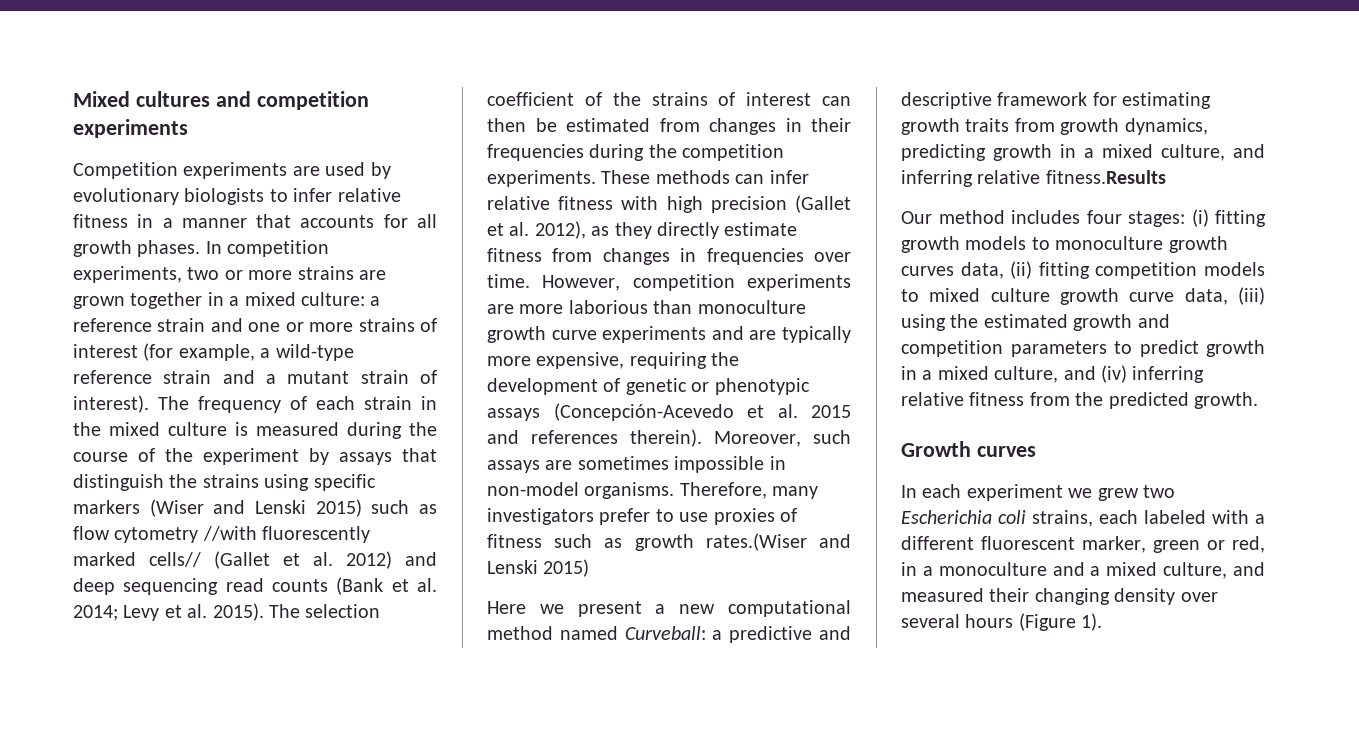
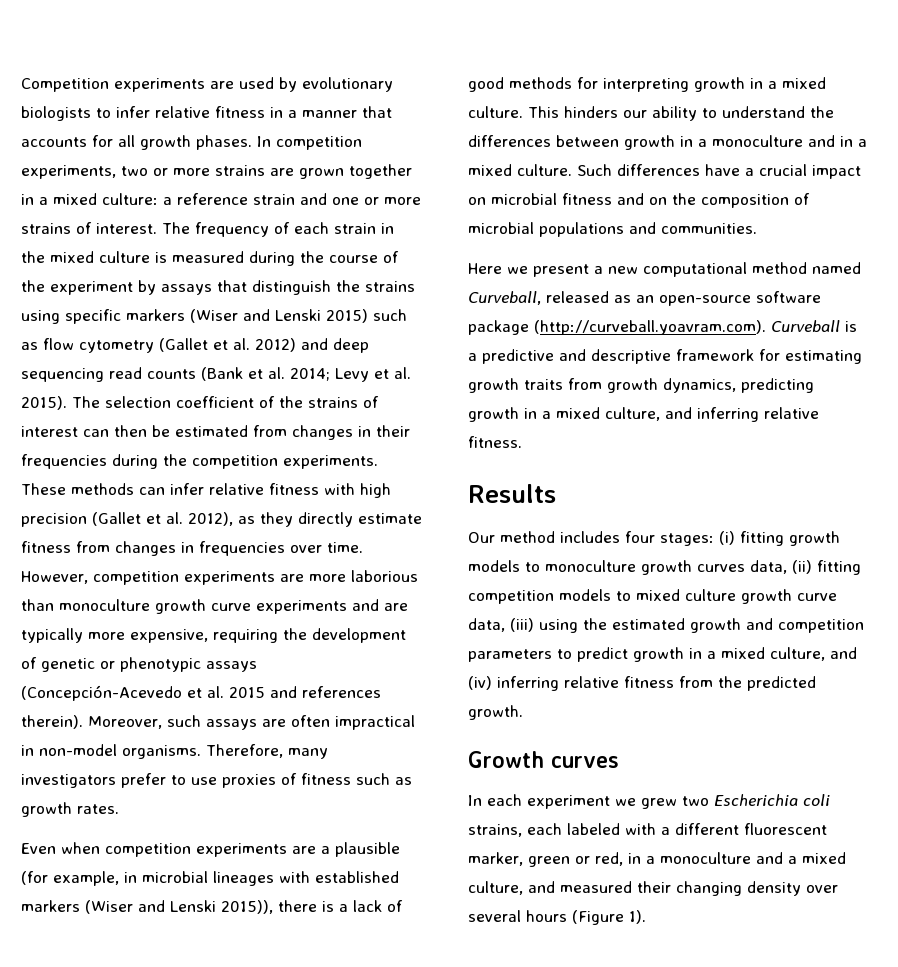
[73,91,369,110] [73,119,188,138] Mixed cultures and competition experiments // -> (21, 85) none
[73,343,354,361] [73,370,437,384] [73,395,149,413] interest (for example, a wild-type reference strain and a mutant strain of interest). -> [96,223,157,234] interest.
[202,526,371,543] [73,552,201,567] //with fluorescently marked cells// -> (154, 346) none
[577,456,765,473] sometimes impossible -> [291,715,415,730] often impractical
[705,533,851,551] [487,559,590,577] rates.(Wiser and Lenski 2015) -> [77,804,119,814] [21,842,400,857] [21,871,399,886] [21,900,403,914] [468,77,826,92] [468,106,834,121] [468,135,867,150] [468,164,861,179] [468,193,810,208] [468,222,757,237] rates. // Even when competition experiments are a plausible (for example, in microbial lineages with established markers (Wiser and Lenski 2015)), there is a lack of good methods for interpreting growth in a mixed culture. This hinders our ability to understand the differences between growth in a monoculture and in a mixed culture. Such differences have a crucial impact on microbial fitness and on the composition of microbial populations and communities.
[624,626,706,640] Curveball: -> [468,291,821,306] [468,320,857,335] Curveball, released as an open-source software package (http://curveball.yoavram.com). Curveball is
[1045,170,1166,184] fitness.Results -> [468,436,522,448] [468,484,556,503] fitness. // Results

